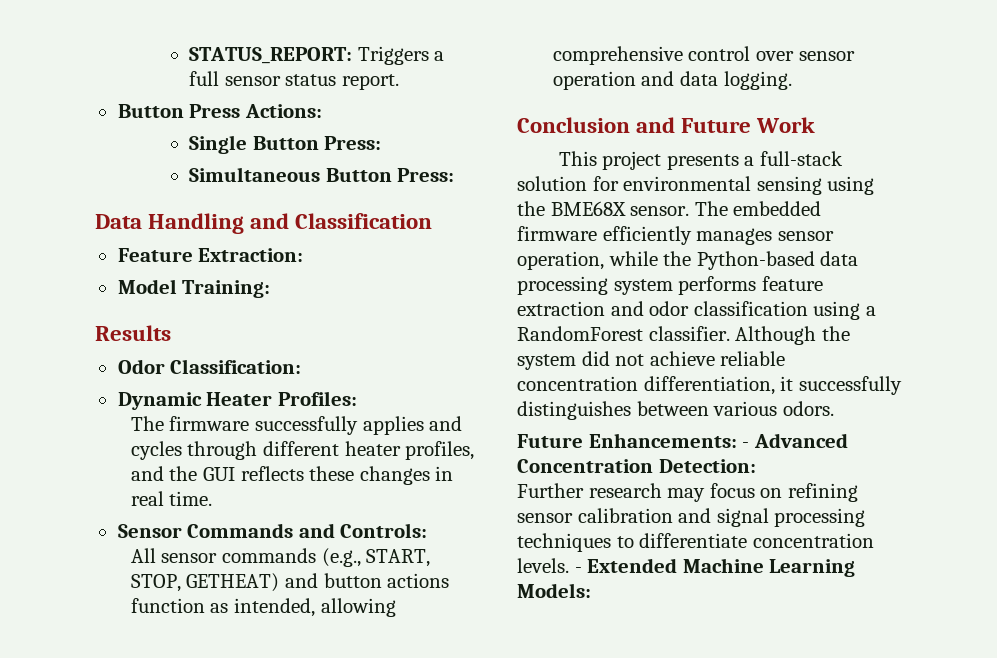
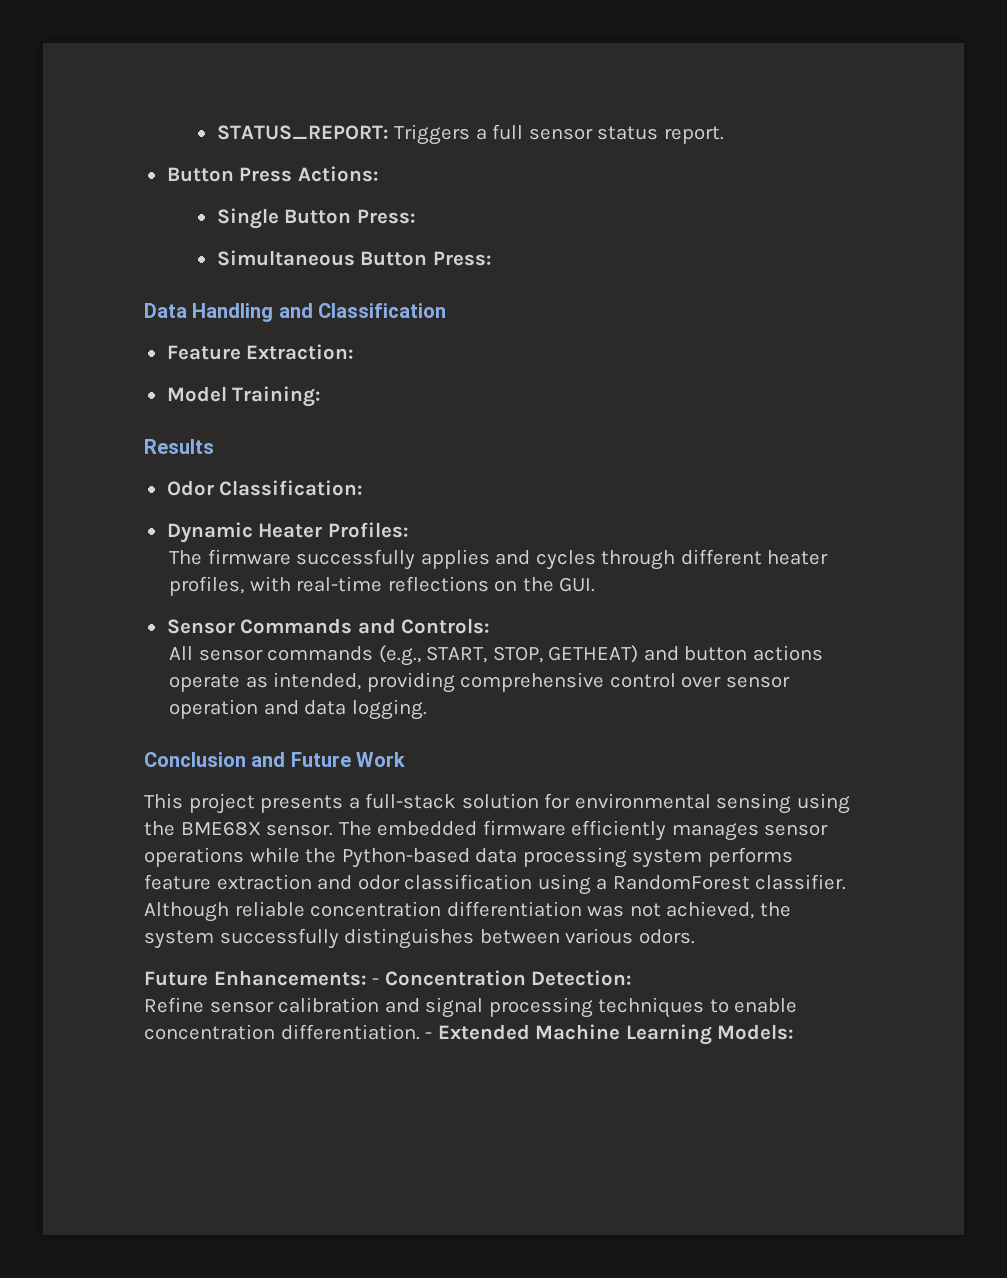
[130,466,454,485] [130,491,213,506] and the GUI reflects these changes in real time. -> [249,576,596,592] with real-time reflections on the GUI.
[130,598,205,613] function -> [169,674,241,692] operate
[320,598,396,617] allowing -> [366,672,455,693] providing
[517,251,604,270] operation, -> [144,847,244,867] operations
[821,326,850,341] [517,351,786,370] [517,376,794,395] the system did not achieve reliable concentration differentiation, it -> [234,901,791,919] [144,930,214,949] reliable concentration differentiation was not achieved, the system
[753,433,848,448] Advanced -> (380, 981) none
[517,483,858,502] Further research may focus on refining -> [144,997,204,1013] Refine
[639,533,874,548] [517,558,569,573] differentiate concentration levels. -> [734,998,798,1013] [144,1024,420,1040] enable concentration differentiation.

